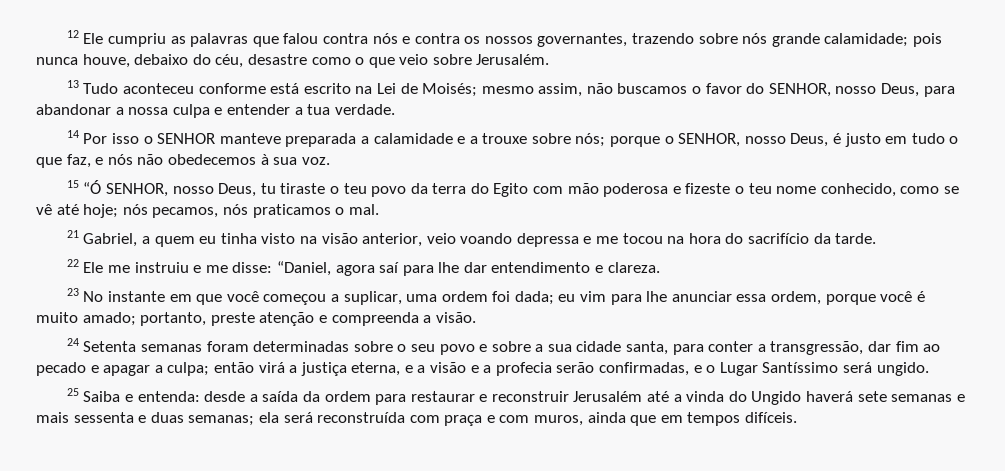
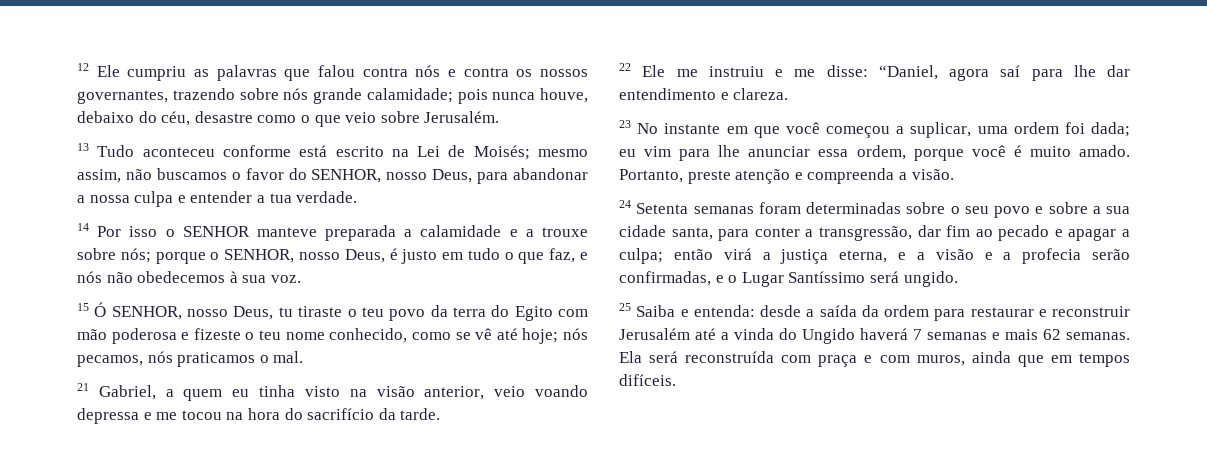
[83,180,102,194] “Ó -> [94,302,107,317] Ó
[82,312,207,326] amado; portanto, -> [1079,145,1130,157] [619,169,683,183] amado. Portanto,
[857,391,887,402] sete -> [913,329,922,340] 7
[73,412,279,426] sessenta e duas semanas; ela -> [1043,329,1130,340] [619,351,642,363] 62 semanas. Ela

